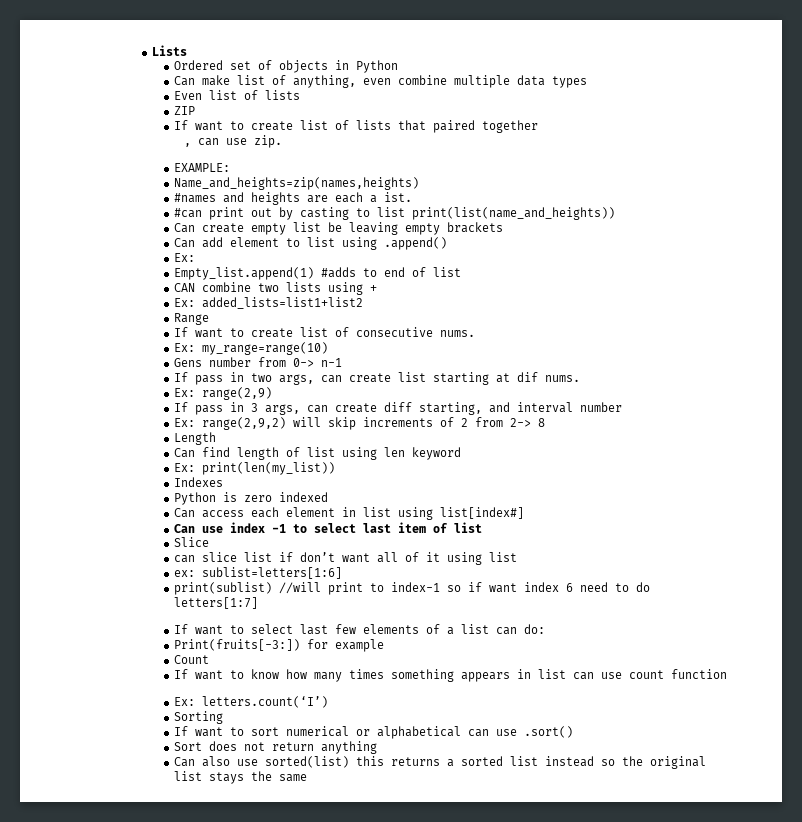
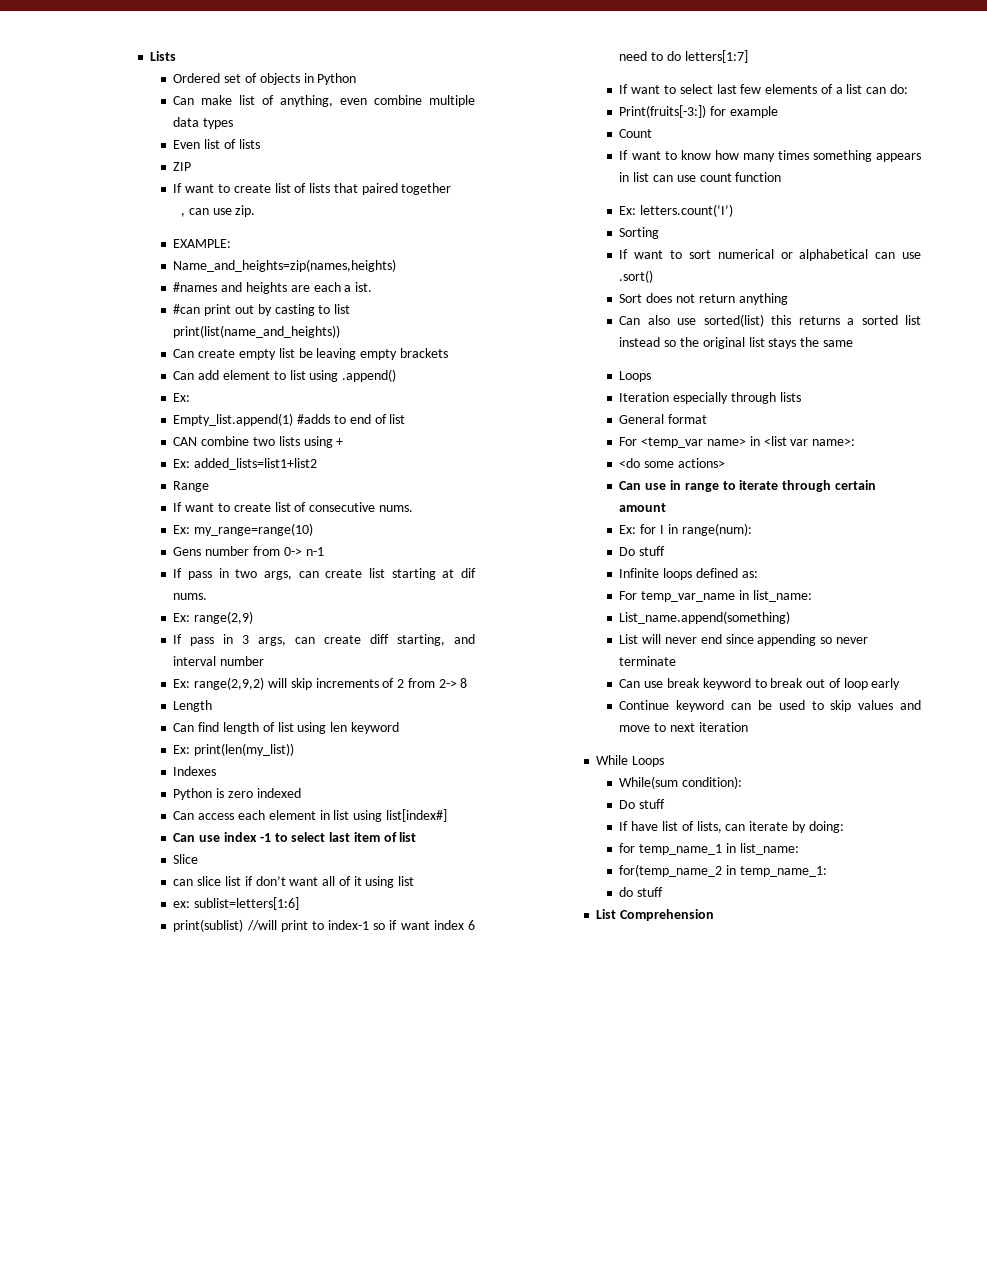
(308, 778) none -> [619,371,652,382] [619,392,801,404] [619,414,708,424] [619,436,856,448] [619,458,726,468] [619,480,876,492] [619,503,667,512] [619,523,752,536] [619,546,666,556] [619,568,758,580] [619,590,812,602] [619,611,791,624] [619,634,868,646] [619,656,677,666] [619,678,901,690] [619,700,921,712] [619,722,748,732] [596,755,665,767] [619,776,743,789] [619,799,666,809] [619,821,844,833] [619,843,799,855] [619,864,828,877] [619,887,664,897] [596,909,715,921] // Loops // Iteration especially through lists // General format // For <temp_var name> in <list var name>: // <do some actions> // Can use in range to iterate through certain amount // Ex: for I in range(num): // Do stuff // Infinite loops defined as: // For temp_var_name in list_name: // List_name.append(something) // List will never end since appending so never terminate // Can use break keyword to break out of loop early // Continue keyword can be used to skip values and move to next iteration // While Loops // While(sum condition): // Do stuff // If have list of lists, can iterate by doing: // for temp_name_1 in list_name: // for(temp_name_2 in temp_name_1: // do stuff // List Comprehension

